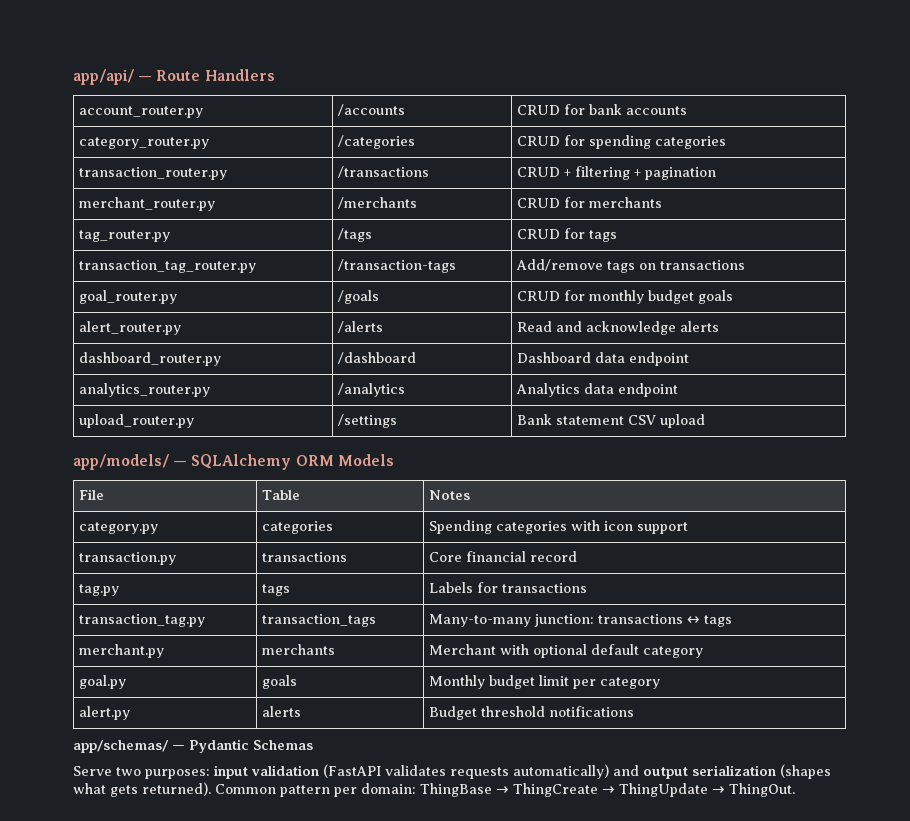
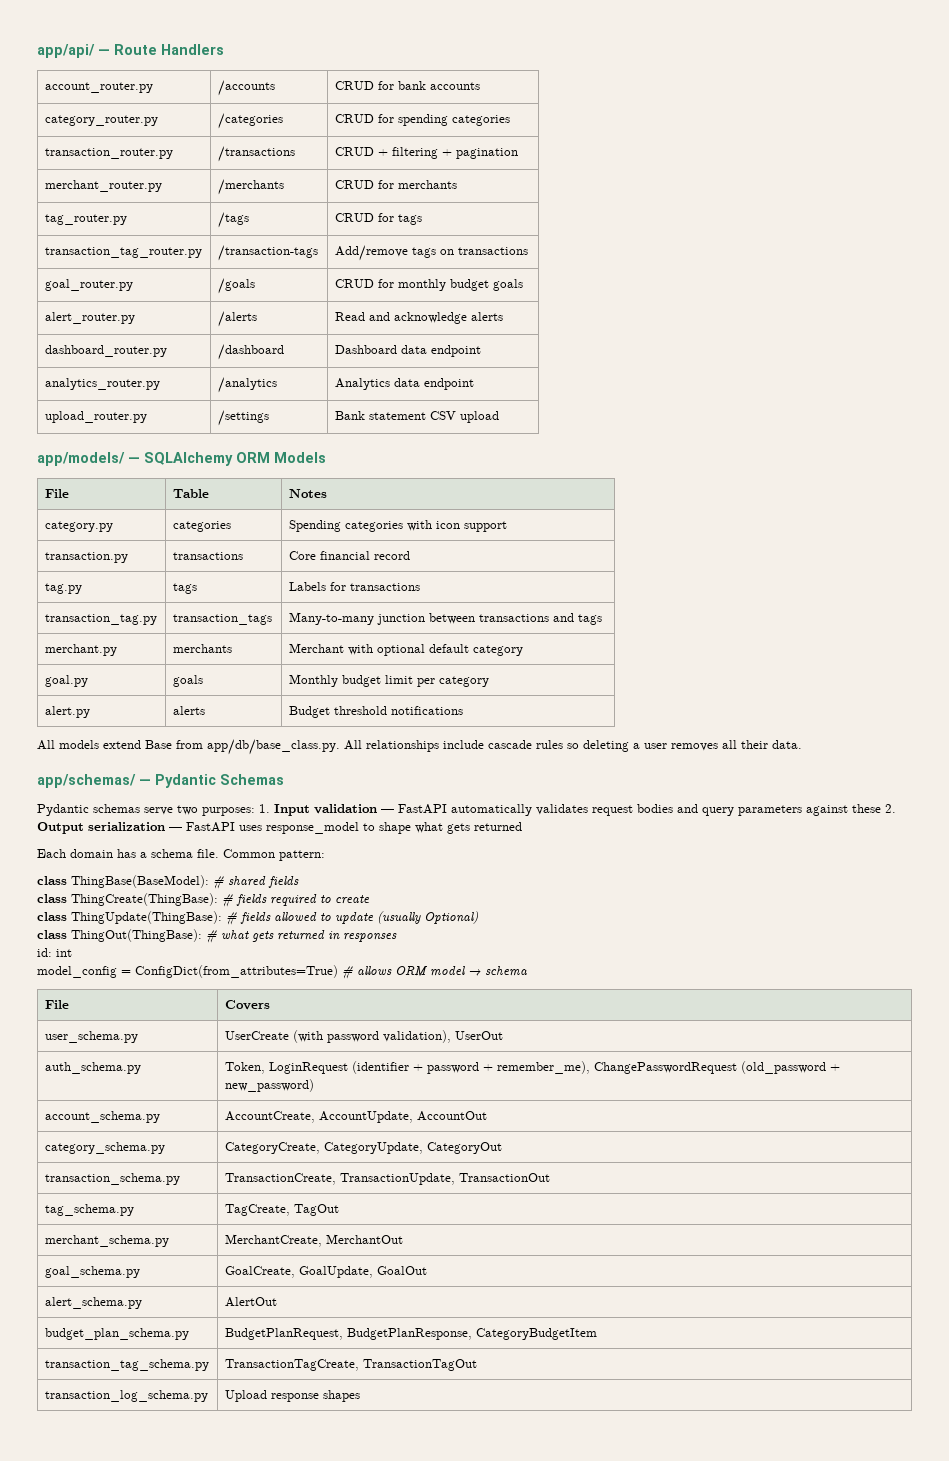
[534,614,701,627] junction: transactions ↔ -> [376,613,574,625] junction between transactions and
[73,739,313,753] [73,764,831,779] [73,782,795,797] app/schemas/ — Pydantic Schemas // Serve two purposes: input validation (FastAPI validates requests automatically) and output serialization (shapes what gets returned). Common pattern per domain: ThingBase → ThingCreate → ThingUpdate → ThingOut. -> [37,739,802,755] [37,774,284,788] [37,804,896,816] [37,822,522,834] [37,849,325,861] [37,875,299,889] [37,893,370,907] [37,911,478,925] [37,929,397,943] [37,948,72,957] [37,965,527,979] [44,1000,69,1009] [224,1000,270,1010] [44,1031,138,1043] [224,1030,503,1043] [44,1062,141,1074] [224,1061,840,1074] [224,1079,314,1092] [44,1111,160,1123] [224,1111,487,1123] [44,1142,165,1154] [224,1142,502,1154] [44,1173,180,1185] [224,1173,550,1185] [44,1204,134,1216] [224,1204,339,1216] [44,1235,169,1247] [224,1234,403,1247] [44,1266,140,1278] [224,1266,427,1278] [44,1297,142,1309] [224,1297,277,1307] [44,1328,189,1340] [224,1328,597,1340] [44,1359,209,1371] [224,1359,477,1371] [44,1390,208,1402] [224,1390,360,1402] All models extend Base from app/db/base_class.py. All relationships include cascade rules so deleting a user removes all their data. // app/schemas/ — Pydantic Schemas // Pydantic schemas serve two purposes: 1. Input validation — FastAPI automatically validates request bodies and query parameters against these 2. Output serialization — FastAPI uses response_model to shape what gets returned // Each domain has a schema file. Common pattern: // class ThingBase(BaseModel): # shared fields // class ThingCreate(ThingBase): # fields required to create // class ThingUpdate(ThingBase): # fields allowed to update (usually Optional) // class ThingOut(ThingBase): # what gets returned in responses // id: int // model_config = ConfigDict(from_attributes=True) # allows ORM model → schema // File | Covers // user_schema.py | UserCreate (with password validation), UserOut // auth_schema.py | Token, LoginRequest (identifier + password + remember_me), ChangePasswordRequest (old_password + new_password) // account_schema.py | AccountCreate, AccountUpdate, AccountOut // category_schema.py | CategoryCreate, CategoryUpdate, CategoryOut // transaction_schema.py | TransactionCreate, TransactionUpdate, TransactionOut // tag_schema.py | TagCreate, TagOut // merchant_schema.py | MerchantCreate, MerchantOut // goal_schema.py | GoalCreate, GoalUpdate, GoalOut // alert_schema.py | AlertOut // budget_plan_schema.py | BudgetPlanRequest, BudgetPlanResponse, CategoryBudgetItem // transaction_tag_schema.py | TransactionTagCreate, TransactionTagOut // transaction_log_schema.py | Upload response shapes

